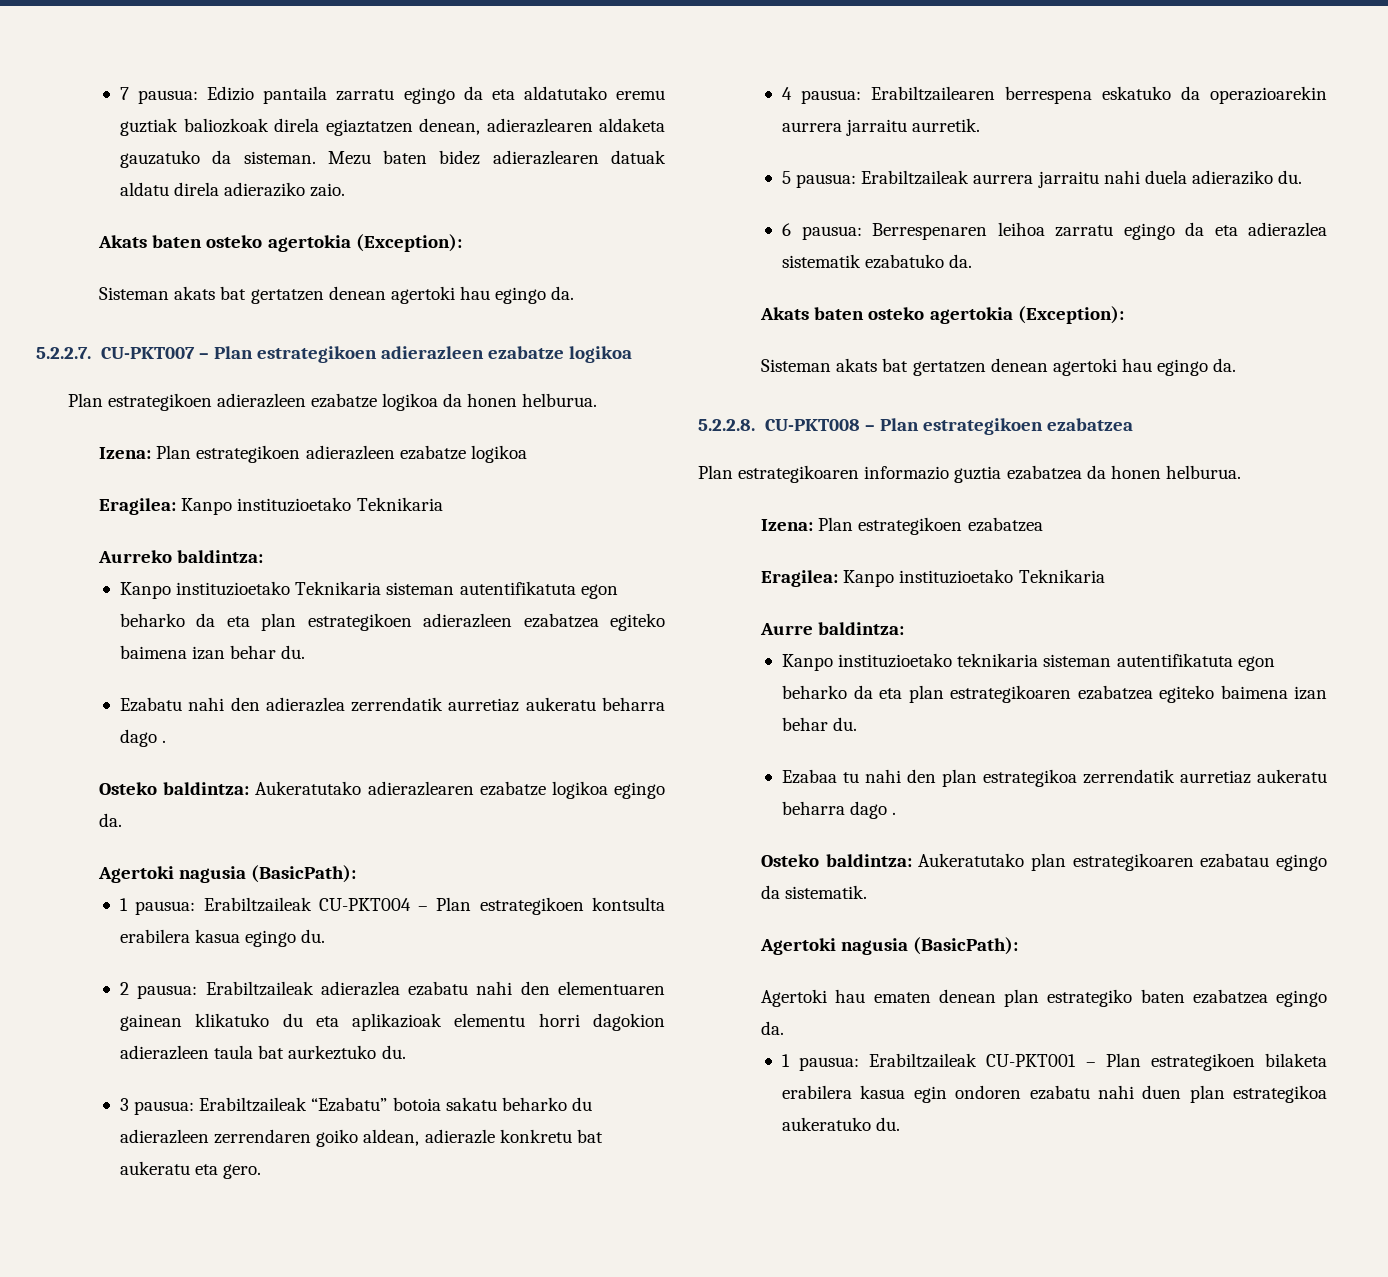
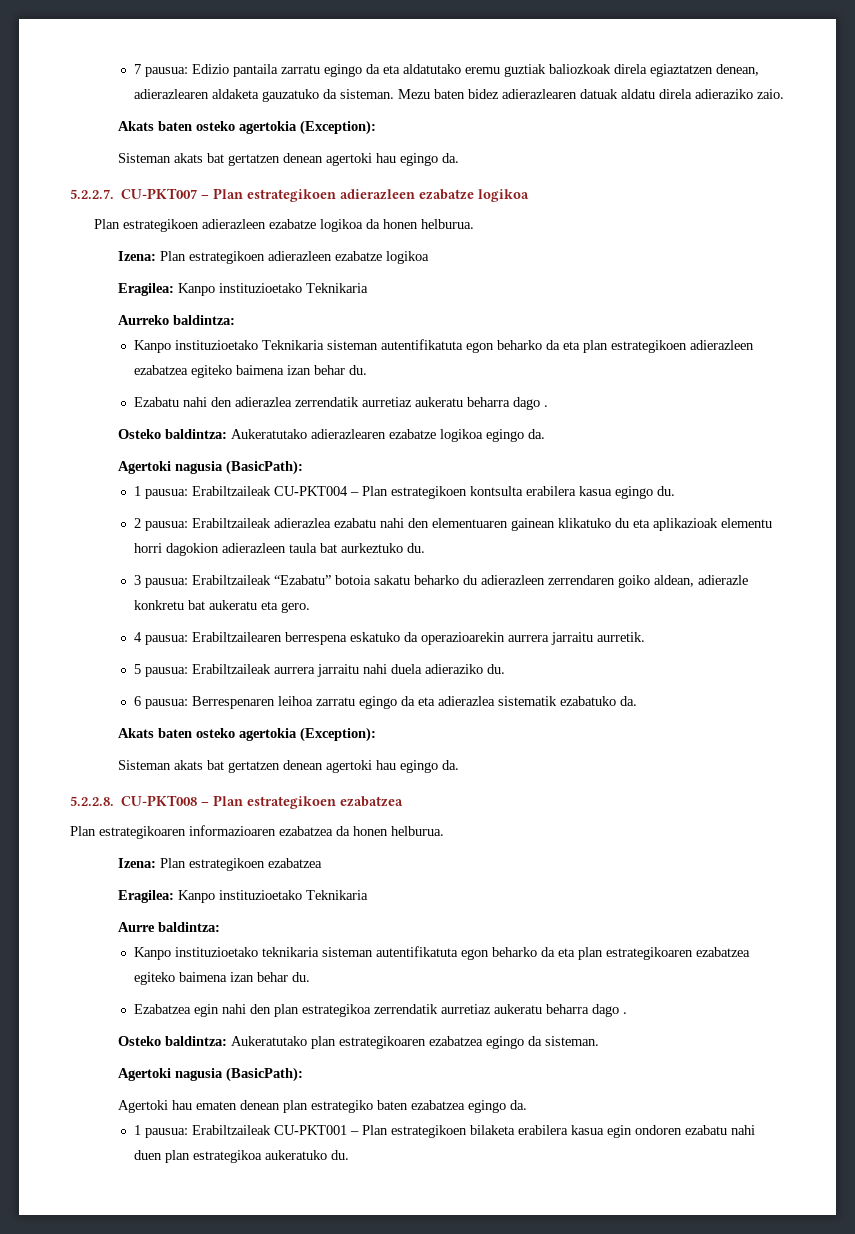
[864,466,1002,483] informazio guztia -> [189,825,276,836] informazioaren
[782,769,860,784] Ezabaa tu -> [133,1004,219,1017] Ezabatzea egin
[1200,853,1327,871] [761,885,868,899] ezabatau egingo da sistematik. -> [428,1036,599,1049] ezabatzea egingo da sisteman.

